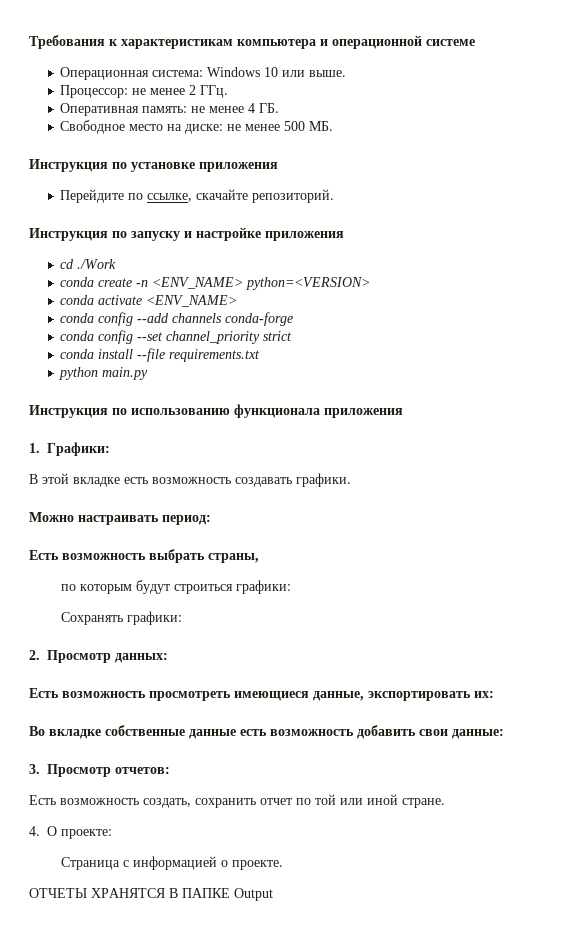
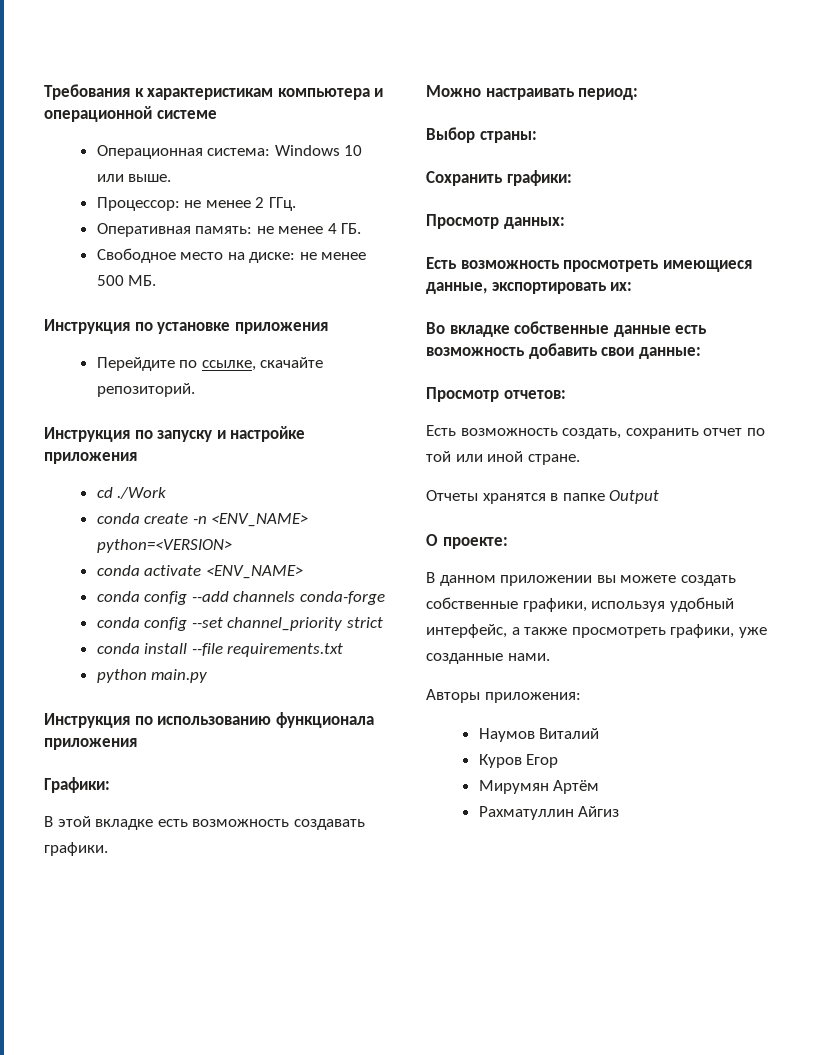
[29,443,40,453] 1. -> (137, 744) none
[29,549,259,563] [60,580,291,594] [60,611,182,625] [29,650,40,660] Есть возможность выбрать страны, // по которым будут строиться графики: // Сохранять графики: // 2. -> [426,127,537,143] [426,170,572,186] Выбор страны: // Сохранить графики: //
[29,764,40,774] 3. -> (701, 353) none
[29,826,112,839] [60,856,283,870] [29,888,273,901] 4. О проекте: // Страница с информацией о проекте. // ОТЧЕТЫ ХРАНЯТСЯ В ПАПКЕ Output -> [426,490,660,504] [426,534,508,549] [426,572,736,586] [426,597,734,612] [426,624,767,638] [426,653,550,664] [426,689,581,703] [478,728,600,742] [478,754,559,768] [478,780,600,794] [478,806,620,820] Отчеты хранятся в папке Output // О проекте: // В данном приложении вы можете создать собственные графики, используя удобный интерфейс, а также просмотреть графики, уже созданные нами. // Авторы приложения: // Наумов Виталий // Куров Егор // Мирумян Артём // Рахматуллин Айгиз

